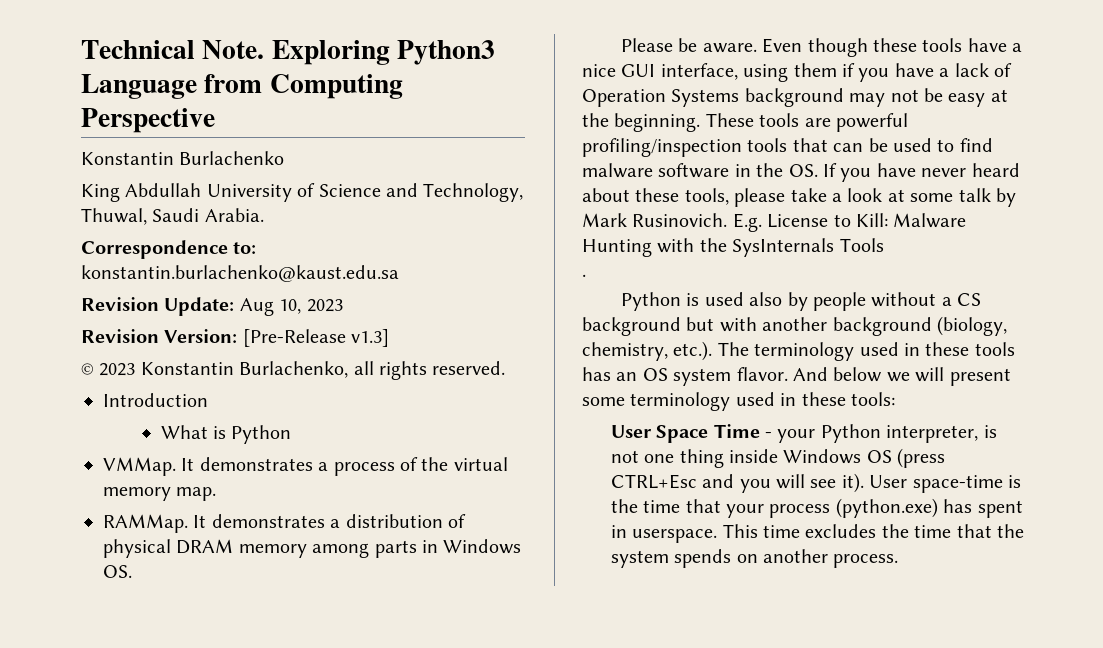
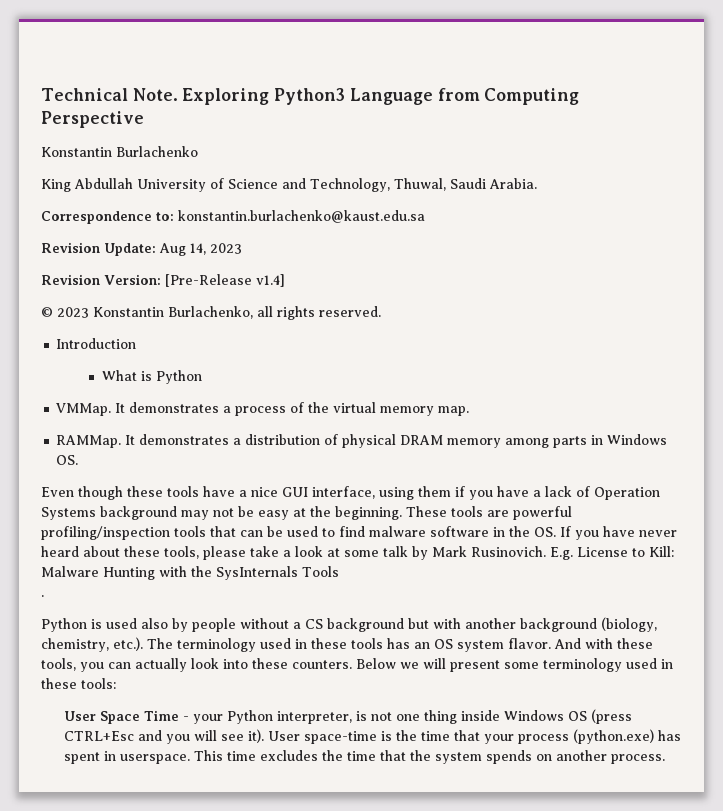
[279,299,302,314] 10, -> [190,243,206,255] 14,
[351,329,390,347] v1.3] -> [256,274,285,287] v1.4]
[620,38,757,53] Please be aware. -> (79, 460) none
[833,367,883,382] below -> [585,638,653,649] [41,658,396,672] with these tools, you can actually look into these counters. Below

